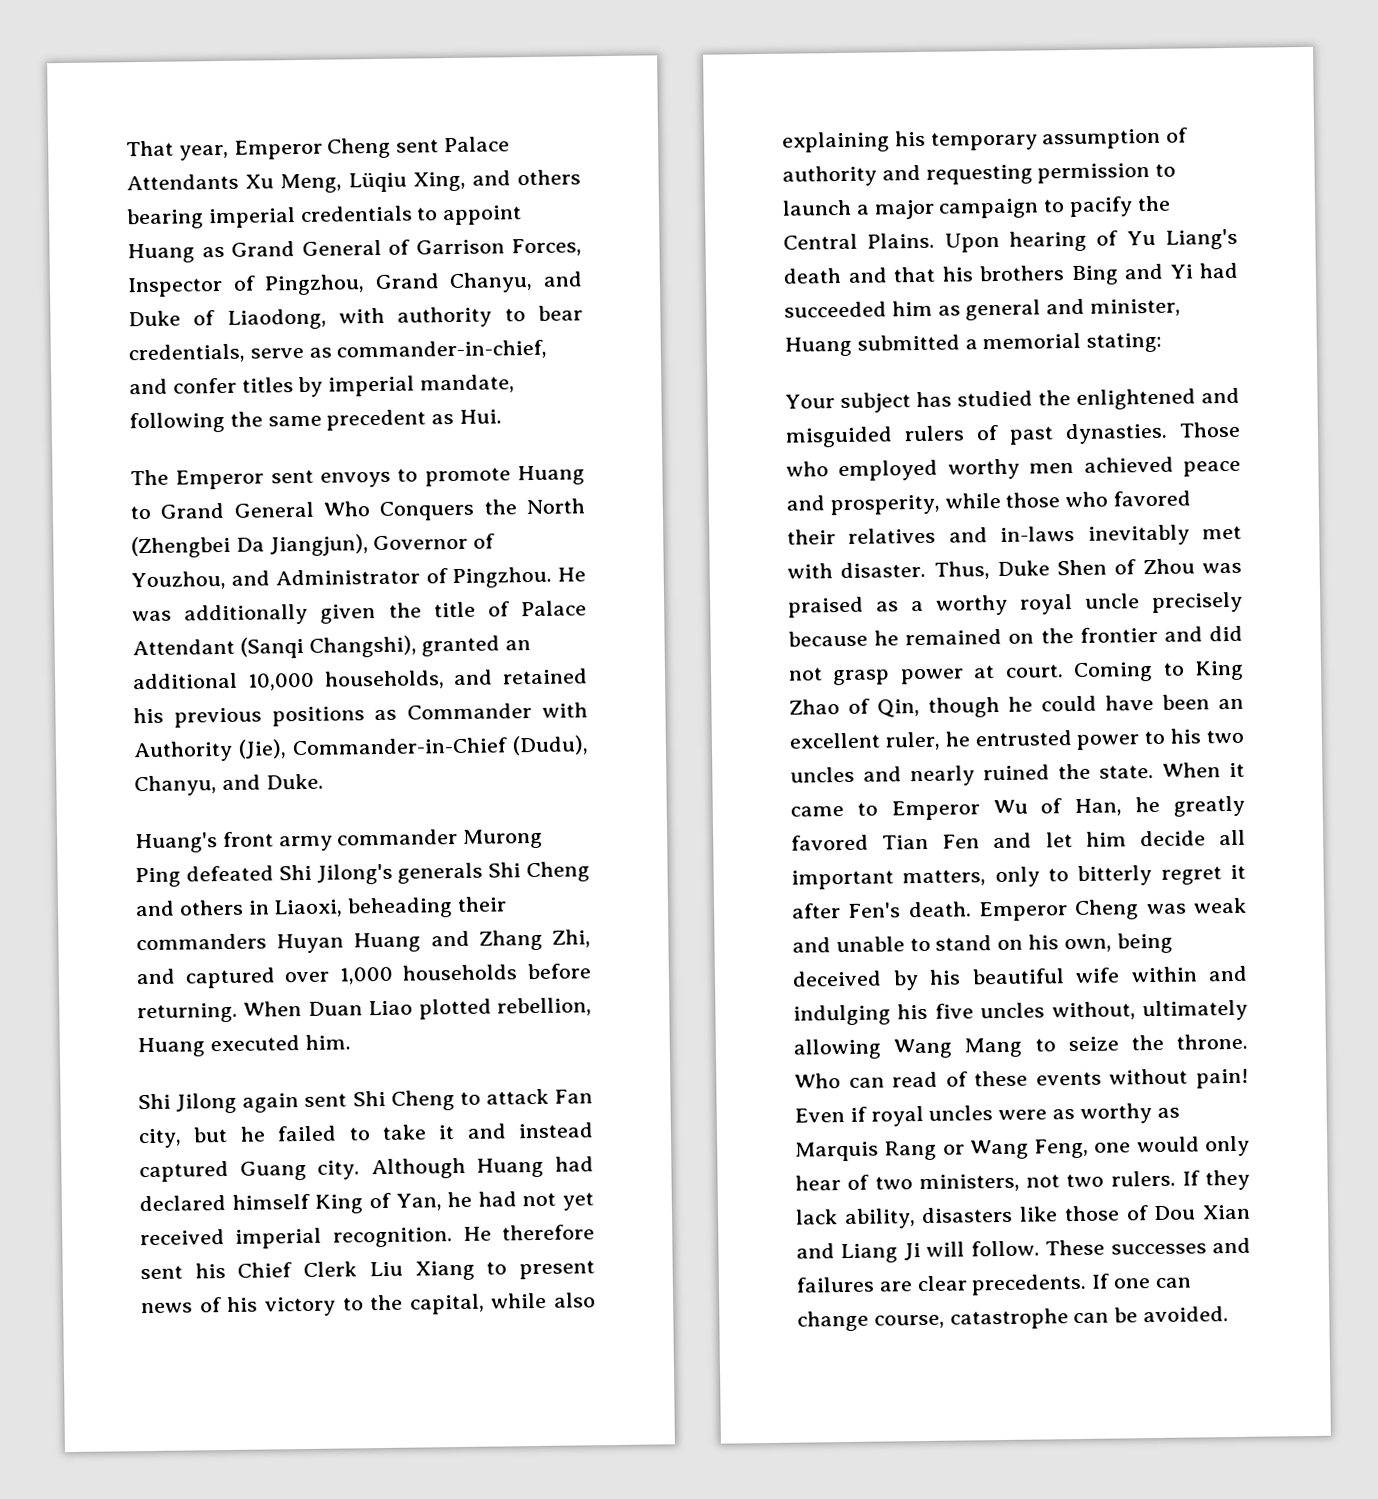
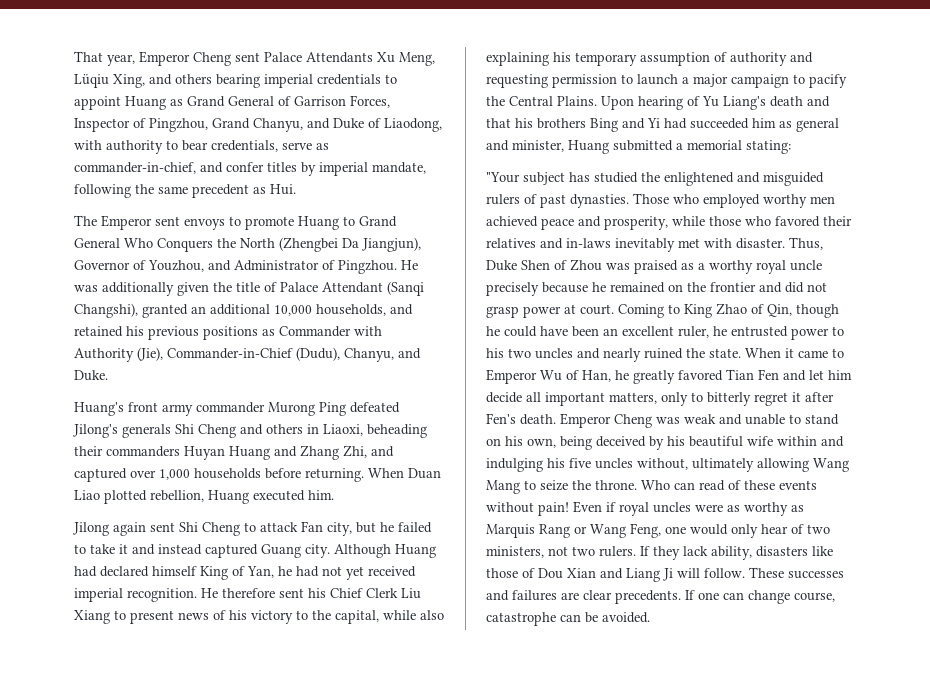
[278,864,312,881] Shi -> (400, 407) none
[138,1093,171,1110] Shi -> (334, 495) none
[785,394,835,409] Your -> [486,172,520,183] "Your

